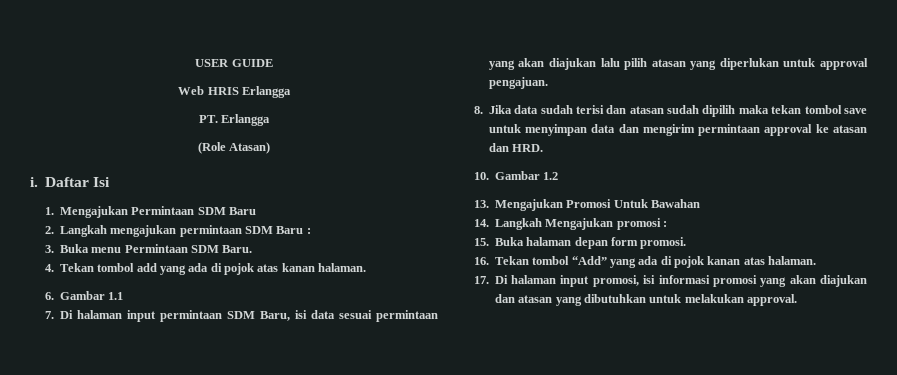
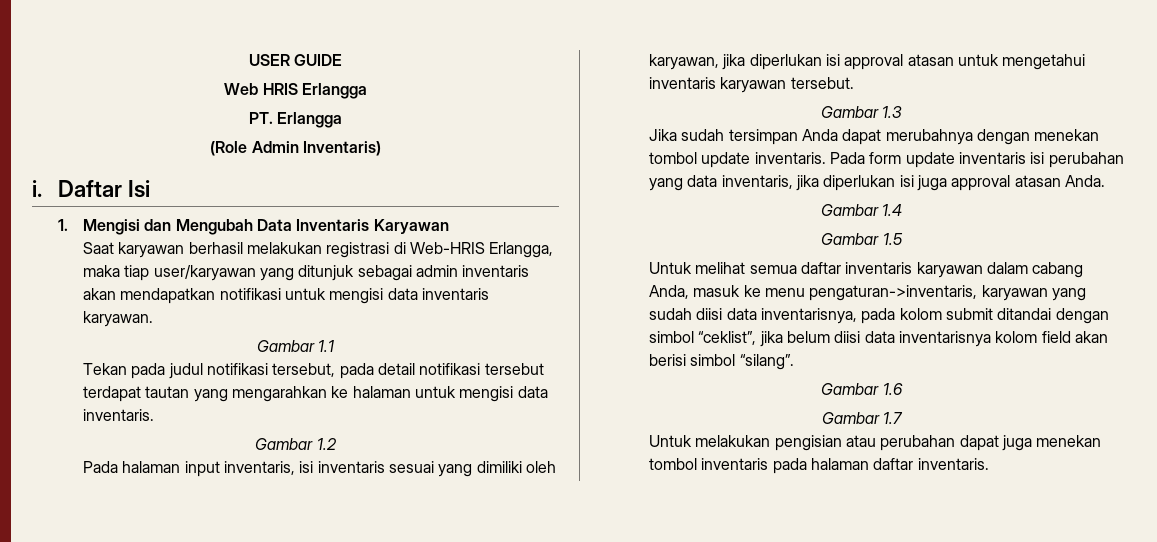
[229,142,271,154] Atasan) -> [251,141,381,156] Admin Inventaris)
[59,206,256,218] [44,225,311,237] [44,244,253,253] [44,263,367,275] [44,291,124,300] [44,310,439,322] [488,58,868,70] [488,77,548,89] [473,105,868,117] [488,124,867,136] [488,143,544,152] [473,171,559,180] [473,199,700,211] [473,218,667,230] [473,237,687,249] [473,256,817,268] [473,275,867,287] [494,294,798,306] Mengajukan Permintaan SDM Baru // 2. Langkah mengajukan permintaan SDM Baru : // 3. Buka menu Permintaan SDM Baru. // 4. Tekan tombol add yang ada di pojok atas kanan halaman. // 6. Gambar 1.1 // 7. Di halaman input permintaan SDM Baru, isi data sesuai permintaan yang akan diajukan lalu pilih atasan yang diperlukan untuk approval pengajuan. // 8. Jika data sudah terisi dan atasan sudah dipilih maka tekan tombol save untuk menyimpan data dan mengirim permintaan approval ke atasan dan HRD. // 10. Gambar 1.2 // 13. Mengajukan Promosi Untuk Bawahan // 14. Langkah Mengajukan promosi : // 15. Buka halaman depan form promosi. // 16. Tekan tombol “Add” yang ada di pojok kanan atas halaman. // 17. Di halaman input promosi, isi informasi promosi yang akan diajukan dan atasan yang dibutuhkan untuk melakukan approval. -> [82,219,449,235] [82,242,554,258] [82,265,530,281] [82,288,489,304] [82,311,153,327] [256,340,335,352] [82,363,544,379] [82,386,548,402] [82,409,154,421] [255,438,337,450] [82,461,556,477] [648,54,1086,70] [648,77,854,93] [820,106,903,118] [648,129,1100,145] [648,152,1124,168] [648,175,1105,191] [820,204,903,216] [821,233,903,245] [648,262,1084,278] [648,285,1086,301] [648,308,1109,324] [648,331,1108,347] [648,354,794,370] [821,383,903,395] [821,412,904,424] [648,435,1102,451] [648,458,989,474] Mengisi dan Mengubah Data Inventaris Karyawan // Saat karyawan berhasil melakukan registrasi di Web-HRIS Erlangga, maka tiap user/karyawan yang ditunjuk sebagai admin inventaris akan mendapatkan notifikasi untuk mengisi data inventaris karyawan. // Gambar 1.1 // Tekan pada judul notifikasi tersebut, pada detail notifikasi tersebut terdapat tautan yang mengarahkan ke halaman untuk mengisi data inventaris. // Gambar 1.2 // Pada halaman input inventaris, isi inventaris sesuai yang dimiliki oleh karyawan, jika diperlukan isi approval atasan untuk mengetahui inventaris karyawan tersebut. // Gambar 1.3 // Jika sudah tersimpan Anda dapat merubahnya dengan menekan tombol update inventaris. Pada form update inventaris isi perubahan yang data inventaris, jika diperlukan isi juga approval atasan Anda. // Gambar 1.4 // Gambar 1.5 // Untuk melihat semua daftar inventaris karyawan dalam cabang Anda, masuk ke menu pengaturan->inventaris, karyawan yang sudah diisi data inventarisnya, pada kolom submit ditandai dengan simbol “ceklist”, jika belum diisi data inventarisnya kolom field akan berisi simbol “silang”. // Gambar 1.6 // Gambar 1.7 // Untuk melakukan pengisian atau perubahan dapat juga menekan tombol inventaris pada halaman daftar inventaris.

